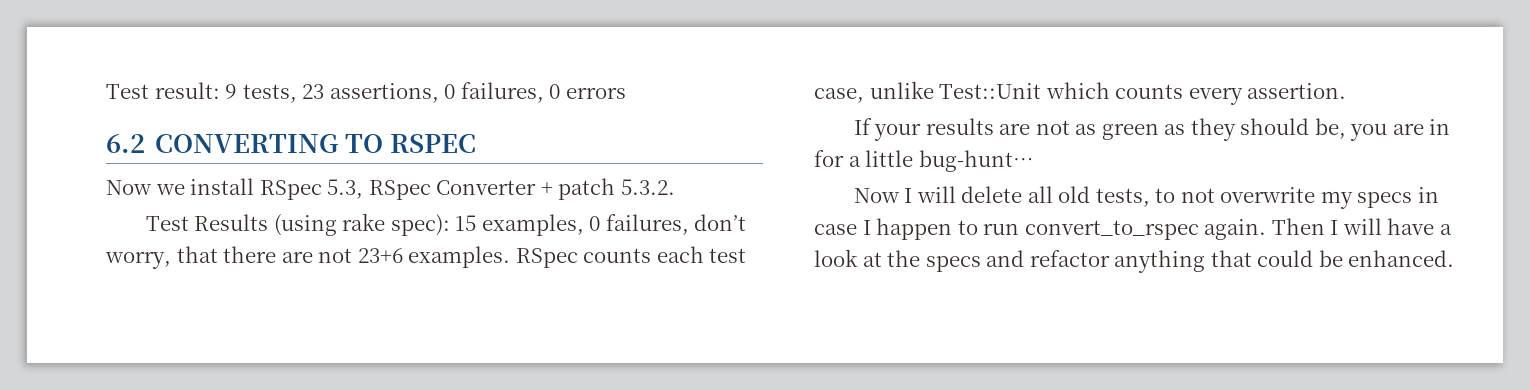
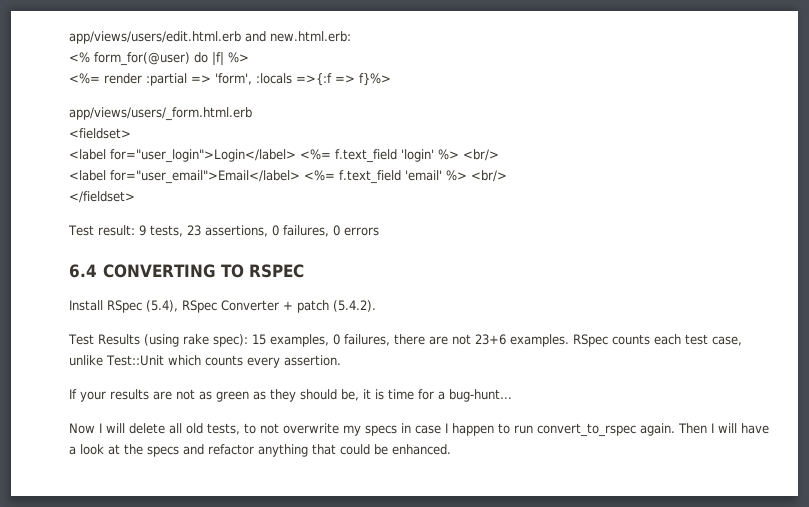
(106, 91) none -> [69,31,351,44] [69,52,249,66] [69,73,391,86] [69,107,252,121] [69,128,131,139] [69,149,499,163] [69,170,507,184] [69,191,135,203] app/views/users/edit.html.erb and new.html.erb: // <% form_for(@user) do |f| %> // <%= render :partial => 'form', :locals =>{:f => f}%> // app/views/users/_form.html.erb // <fieldset> // <label for="user_login">Login</label> <%= f.text_field 'login' %> <br/> // <label for="user_email">Email</label> <%= f.text_field 'email' %> <br/> // </fieldset> //
[106,134,145,153] 6.2 -> [69,264,97,278] 6.4
[106,178,364,200] Now we install RSpec 5.3, -> [69,300,178,313] Install RSpec (5.4),
[620,179,675,195] 5.3.2. -> [333,300,376,312] (5.4.2).
[694,214,747,231] [105,246,218,269] don’t worry, that -> (390, 340) none
[1350,119,1451,141] you are in -> [363,389,414,400] it is time
[865,150,914,167] little -> (445, 395) none

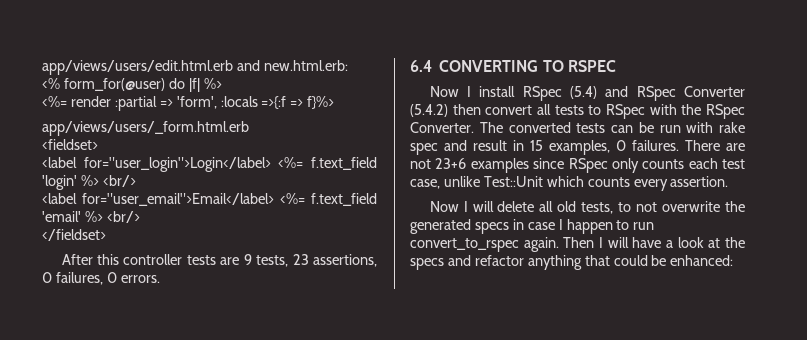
[68,225,135,236] Test result: -> [61,254,240,265] After this controller tests are
[343,227,379,236] errors -> [120,275,160,283] errors.
[69,300,376,313] [68,334,248,347] Install RSpec (5.4), RSpec Converter + patch (5.4.2). // Test Results (using rake spec): -> [429,86,745,101] [410,104,745,119] [410,122,745,133] [410,140,524,155] Now I install RSpec (5.4) and RSpec Converter (5.4.2) then convert all tests to RSpec with the RSpec Converter. The converted tests can be run with rake spec and result in
[343,334,425,346] failures, there -> [632,140,720,151] failures. There
[509,334,608,347] examples. RSpec -> [470,158,639,173] examples since RSpec only
[69,389,512,402] // If your results are not as green as they should be, it is time for a bug-hunt… -> (729, 181) none
[343,425,361,436] my -> [725,201,745,212] [410,219,471,234] the generated
[392,444,451,455] enhanced. -> [670,255,734,266] enhanced:

